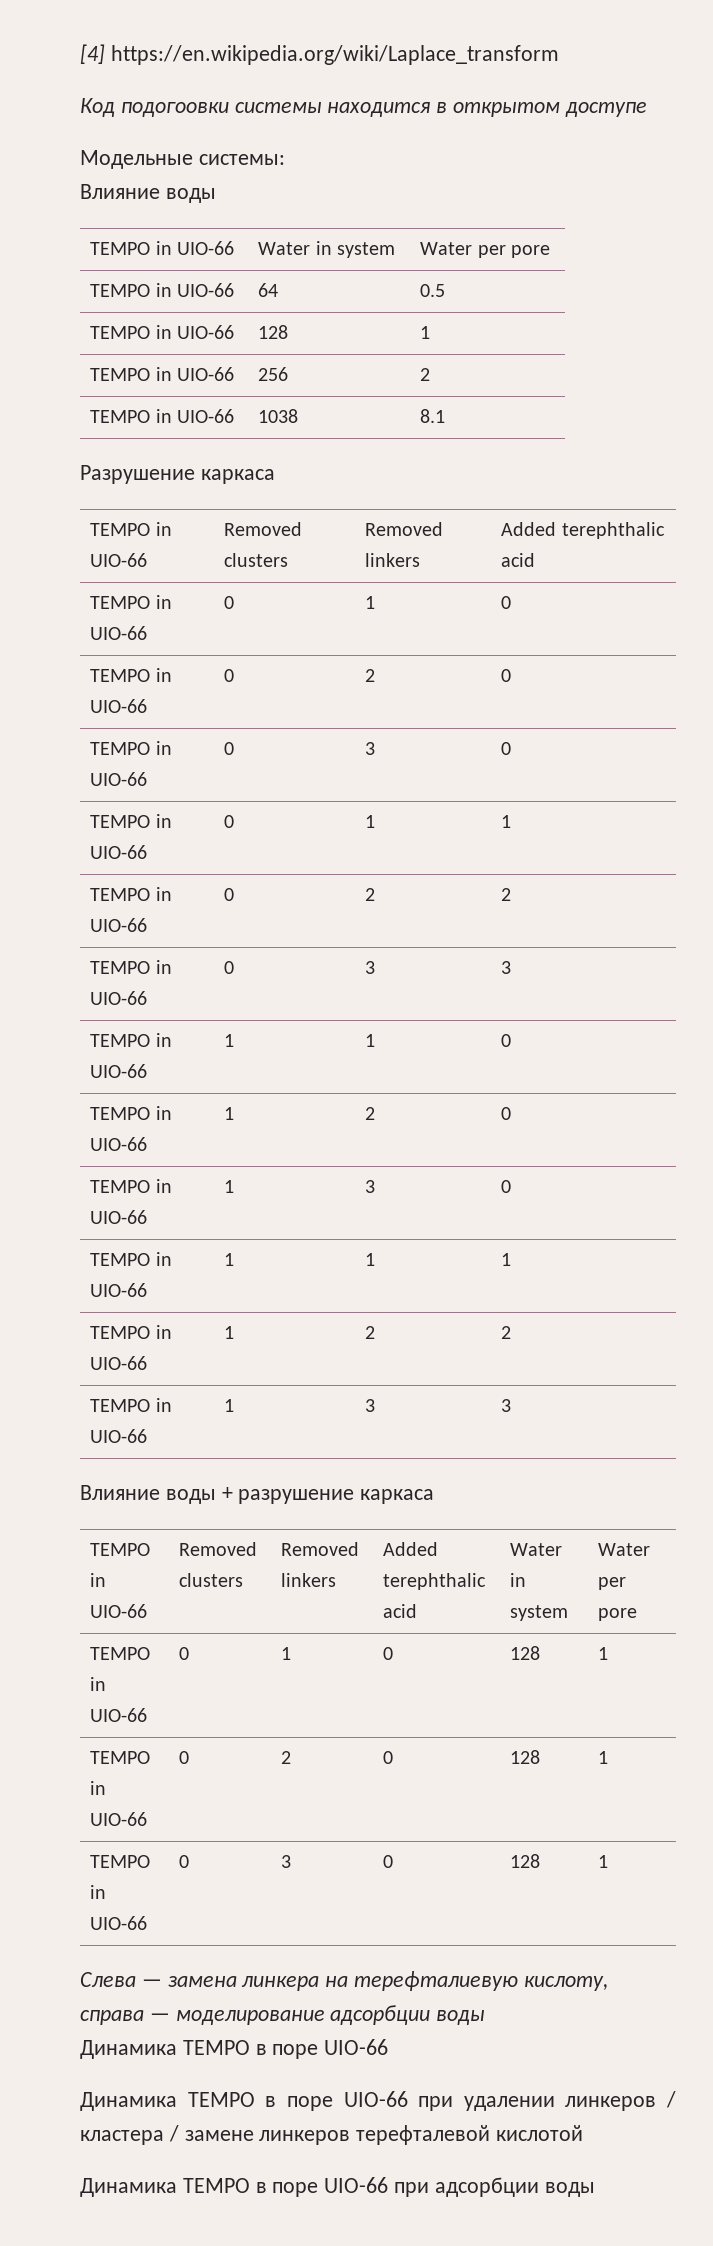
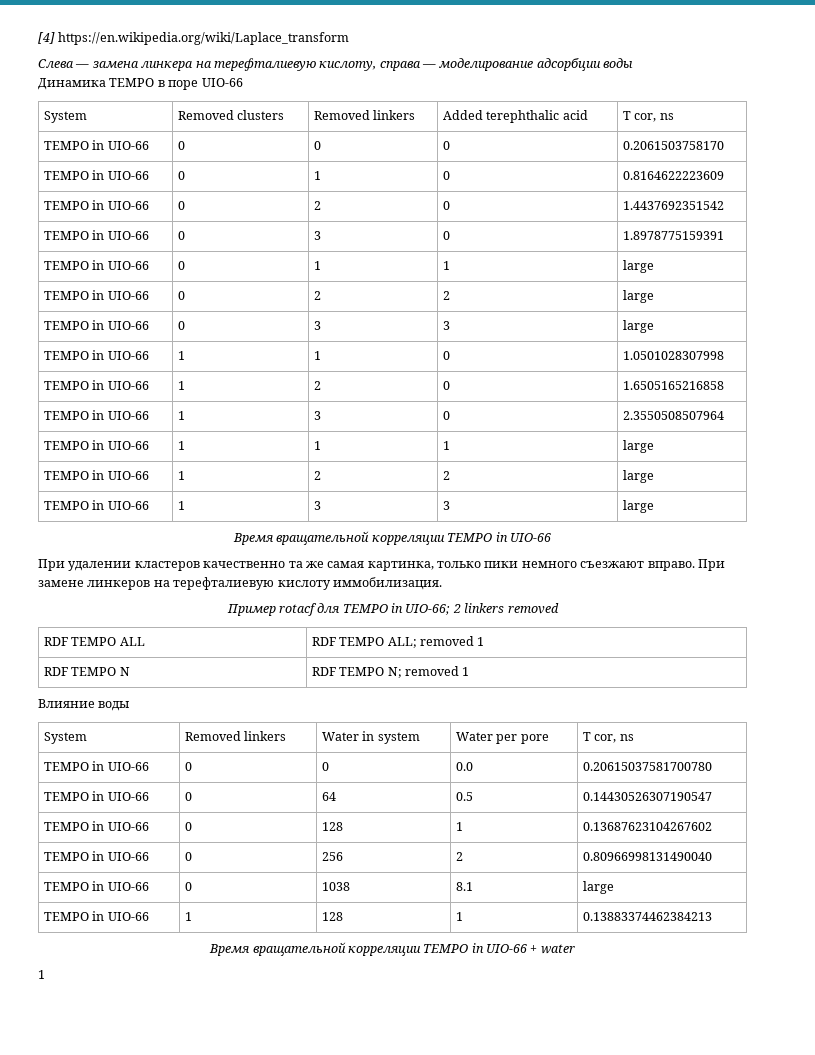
[80,98,647,117] [80,150,285,169] [80,184,216,203] [90,241,234,255] [258,241,395,258] [420,242,550,258] [90,283,234,297] [258,283,279,297] [420,284,446,297] [90,325,234,339] [258,325,289,339] [420,326,431,339] [90,367,234,381] [258,367,289,381] [420,368,431,381] [90,409,234,423] [258,409,299,423] [420,409,446,423] [80,465,275,484] [90,522,172,536] [90,553,148,567] [224,522,303,536] [224,553,289,567] [365,522,444,536] [365,553,421,567] [501,522,665,539] [501,553,536,567] [90,595,172,609] [90,626,148,640] [224,596,235,609] [365,596,376,609] [501,596,512,609] [90,668,172,682] [90,699,148,713] [224,669,235,682] [365,669,376,682] [501,669,512,682] [90,741,172,755] [90,772,148,786] [224,742,235,755] [365,742,376,755] [501,742,512,755] [90,814,172,828] [90,845,148,859] [224,815,235,828] [365,815,376,828] [501,815,512,828] [90,887,172,901] [90,918,148,932] [224,888,235,901] [365,888,376,901] [501,888,512,901] [90,960,172,974] [90,991,148,1005] [224,961,235,974] [365,961,376,974] [501,961,512,974] [90,1033,172,1047] [90,1064,148,1078] [224,1034,235,1047] [365,1034,376,1047] [501,1034,512,1047] [90,1106,172,1120] [90,1137,148,1151] [224,1107,235,1120] [365,1107,376,1120] [501,1107,512,1120] [90,1179,172,1193] [90,1210,148,1224] [224,1180,235,1193] [365,1180,376,1193] [501,1180,512,1193] [90,1252,172,1266] [90,1283,148,1297] [224,1253,235,1266] [365,1253,376,1266] [501,1253,512,1266] [90,1325,172,1339] [90,1356,148,1370] [224,1326,235,1339] [365,1326,376,1339] [501,1326,512,1339] [90,1398,172,1412] [90,1429,148,1443] [224,1399,235,1412] [365,1399,376,1412] [501,1399,512,1412] [80,1485,435,1504] [90,1543,151,1556] [90,1573,107,1587] [90,1604,148,1618] [179,1542,258,1556] [179,1573,244,1587] [281,1542,360,1556] [281,1573,337,1587] [383,1542,439,1556] [383,1573,487,1590] [383,1604,418,1618] [510,1543,563,1556] [510,1573,527,1587] [510,1605,569,1621] [598,1543,651,1556] [598,1577,627,1590] [598,1608,638,1621] [90,1647,151,1660] [90,1677,107,1691] [90,1708,148,1722] [179,1647,190,1660] [281,1647,292,1660] [383,1647,394,1660] [510,1646,541,1660] [598,1647,609,1660] [90,1751,151,1764] [90,1781,107,1795] [90,1812,148,1826] [179,1751,190,1764] [281,1751,292,1764] [383,1751,394,1764] [510,1750,541,1764] [598,1751,609,1764] [90,1855,151,1868] [90,1885,107,1899] [90,1916,148,1930] [179,1855,190,1868] [281,1855,292,1868] [383,1855,394,1868] [510,1854,541,1868] [598,1855,609,1868] // Код подогоовки системы находится в открытом доступе // Модельные системы: // Влияние воды // TEMPO in UIO-66 | Water in system | Water per pore // TEMPO in UIO-66 | 64 | 0.5 // TEMPO in UIO-66 | 128 | 1 // TEMPO in UIO-66 | 256 | 2 // TEMPO in UIO-66 | 1038 | 8.1 // Разрушение каркаса // TEMPO in UIO-66 | Removed clusters | Removed linkers | Added terephthalic acid // TEMPO in UIO-66 | 0 | 1 | 0 // TEMPO in UIO-66 | 0 | 2 | 0 // TEMPO in UIO-66 | 0 | 3 | 0 // TEMPO in UIO-66 | 0 | 1 | 1 // TEMPO in UIO-66 | 0 | 2 | 2 // TEMPO in UIO-66 | 0 | 3 | 3 // TEMPO in UIO-66 | 1 | 1 | 0 // TEMPO in UIO-66 | 1 | 2 | 0 // TEMPO in UIO-66 | 1 | 3 | 0 // TEMPO in UIO-66 | 1 | 1 | 1 // TEMPO in UIO-66 | 1 | 2 | 2 // TEMPO in UIO-66 | 1 | 3 | 3 // Влияние воды + разрушение каркаса // TEMPO in UIO-66 | Removed clusters | Removed linkers | Added terephthalic acid | Water in system | Water per pore // TEMPO in UIO-66 | 0 | 1 | 0 | 128 | 1 // TEMPO in UIO-66 | 0 | 2 | 0 | 128 | 1 // TEMPO in UIO-66 | 0 | 3 | 0 | 128 | 1 -> (350, 38) none
[80,2091,676,2111] [80,2125,584,2145] [80,2177,595,2197] // Динамика TEMPO в поре UIO-66 при удалении линкеров / кластера / замене линкеров терефталевой кислотой // Динамика TEMPO в поре UIO-66 при адсорбции воды -> [43,111,87,123] [177,110,285,120] [313,110,416,120] [442,110,588,123] [622,111,674,122] [43,140,149,150] [177,141,185,150] [313,141,321,150] [442,141,450,150] [622,141,724,150] [43,170,149,180] [177,171,185,180] [313,171,321,180] [442,171,450,180] [622,171,724,180] [43,200,149,210] [177,201,185,210] [313,201,321,210] [442,201,450,210] [622,201,724,210] [43,230,149,240] [177,231,185,240] [313,231,321,240] [442,231,450,240] [622,231,724,240] [43,260,149,270] [177,261,185,270] [313,261,321,270] [442,261,450,270] [622,260,654,273] [43,290,149,300] [177,291,185,300] [313,291,321,300] [442,291,450,300] [622,290,654,303] [43,320,149,330] [177,321,185,330] [313,321,321,330] [442,321,450,330] [622,320,654,333] [43,350,149,360] [177,351,185,360] [313,351,321,360] [442,351,450,360] [622,351,724,360] [43,380,149,390] [177,381,185,390] [313,381,321,390] [442,381,450,390] [622,381,724,390] [43,410,149,420] [177,411,185,420] [313,411,321,420] [442,411,450,420] [622,411,724,420] [43,440,149,450] [177,441,185,450] [313,441,321,450] [442,441,450,450] [622,440,654,453] [43,470,149,480] [177,471,185,480] [313,471,321,480] [442,471,450,480] [622,470,654,483] [43,500,149,510] [177,501,185,510] [313,501,321,510] [442,501,450,510] [622,500,654,513] [233,531,551,545] [38,559,725,571] [38,577,442,590] [226,603,559,616] [43,637,145,646] [311,636,485,648] [43,667,130,676] [311,666,470,678] [38,699,130,711] [43,732,87,744] [184,731,287,741] [321,731,420,744] [455,732,549,744] [582,732,634,743] [43,761,149,771] [184,762,192,771] [321,762,329,771] [455,762,473,771] [582,762,712,771] [43,791,149,801] [184,792,192,801] [321,792,336,801] [455,792,473,801] [582,792,712,801] [43,821,149,831] [184,822,192,831] [321,822,343,831] [455,822,463,831] [582,822,712,831] [43,851,149,861] [184,852,192,861] [321,852,343,861] [455,852,463,861] [582,852,712,861] [43,881,149,891] [184,882,192,891] [321,882,350,891] [455,882,473,891] [582,881,614,894] [43,911,149,921] [184,912,192,921] [321,912,343,921] [455,912,463,921] [582,912,712,921] [209,942,575,956] [38,970,45,979] // System | Removed clusters | Removed linkers | Added terephthalic acid | T cor, ns // TEMPO in UIO-66 | 0 | 0 | 0 | 0.2061503758170 // TEMPO in UIO-66 | 0 | 1 | 0 | 0.8164622223609 // TEMPO in UIO-66 | 0 | 2 | 0 | 1.4437692351542 // TEMPO in UIO-66 | 0 | 3 | 0 | 1.8978775159391 // TEMPO in UIO-66 | 0 | 1 | 1 | large // TEMPO in UIO-66 | 0 | 2 | 2 | large // TEMPO in UIO-66 | 0 | 3 | 3 | large // TEMPO in UIO-66 | 1 | 1 | 0 | 1.0501028307998 // TEMPO in UIO-66 | 1 | 2 | 0 | 1.6505165216858 // TEMPO in UIO-66 | 1 | 3 | 0 | 2.3550508507964 // TEMPO in UIO-66 | 1 | 1 | 1 | large // TEMPO in UIO-66 | 1 | 2 | 2 | large // TEMPO in UIO-66 | 1 | 3 | 3 | large // Время вращательной корреляции TEMPO in UIO-66 // При удалении кластеров качественно та же самая картинка, только пики немного съезжают вправо. При замене линкеров на терефталиевую кислоту иммобилизация. // Пример rotacf для TEMPO in UIO-66; 2 linkers removed // RDF TEMPO ALL | RDF TEMPO ALL; removed 1 // RDF TEMPO N | RDF TEMPO N; removed 1 // Влияние воды // System | Removed linkers | Water in system | Water per pore | T cor, ns // TEMPO in UIO-66 | 0 | 0 | 0.0 | 0.20615037581700780 // TEMPO in UIO-66 | 0 | 64 | 0.5 | 0.14430526307190547 // TEMPO in UIO-66 | 0 | 128 | 1 | 0.13687623104267602 // TEMPO in UIO-66 | 0 | 256 | 2 | 0.80966998131490040 // TEMPO in UIO-66 | 0 | 1038 | 8.1 | large // TEMPO in UIO-66 | 1 | 128 | 1 | 0.13883374462384213 // Время вращательной корреляции TEMPO in UIO-66 + water // 1

